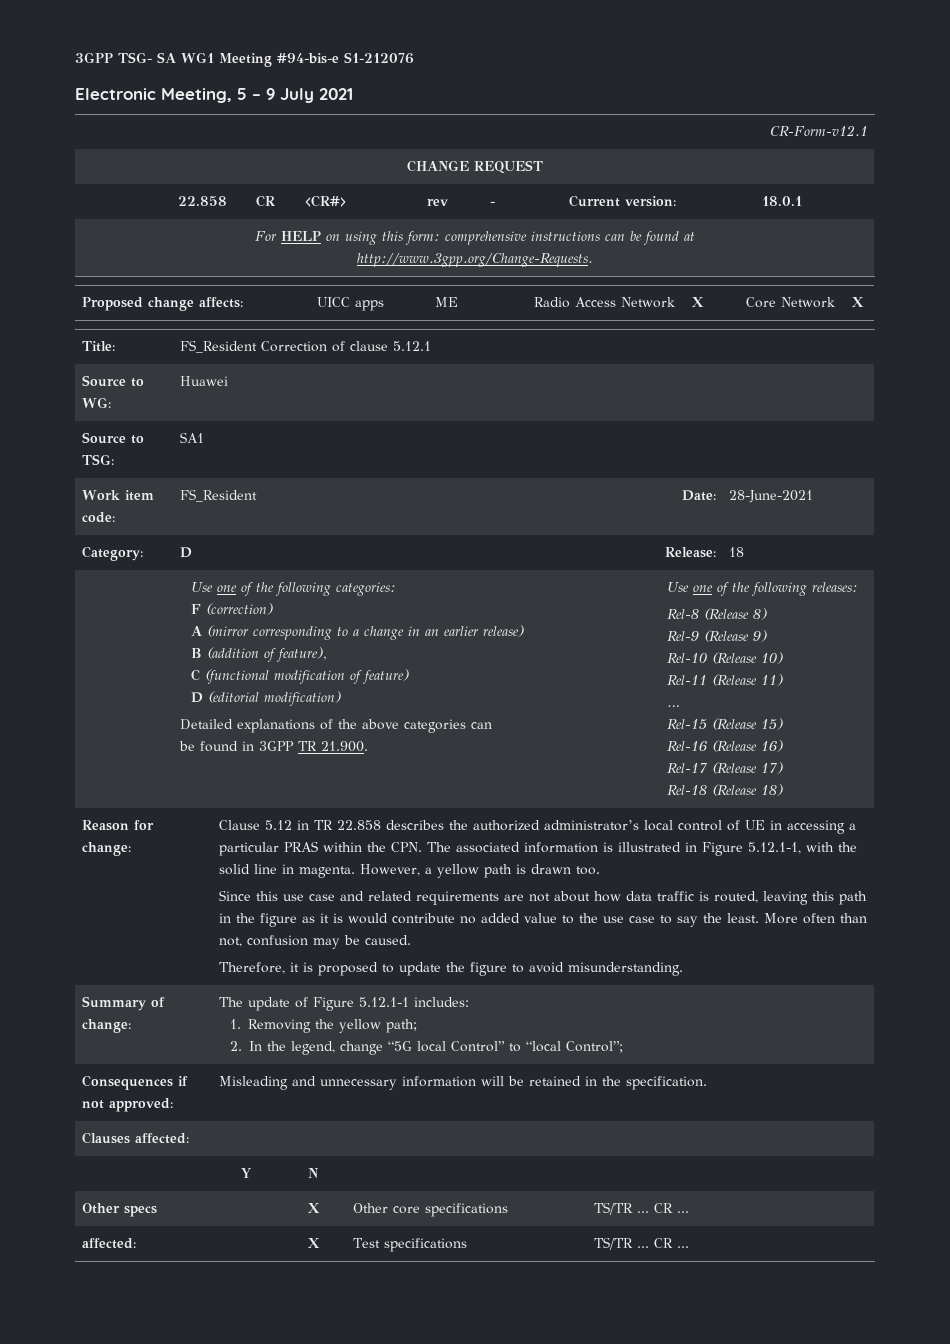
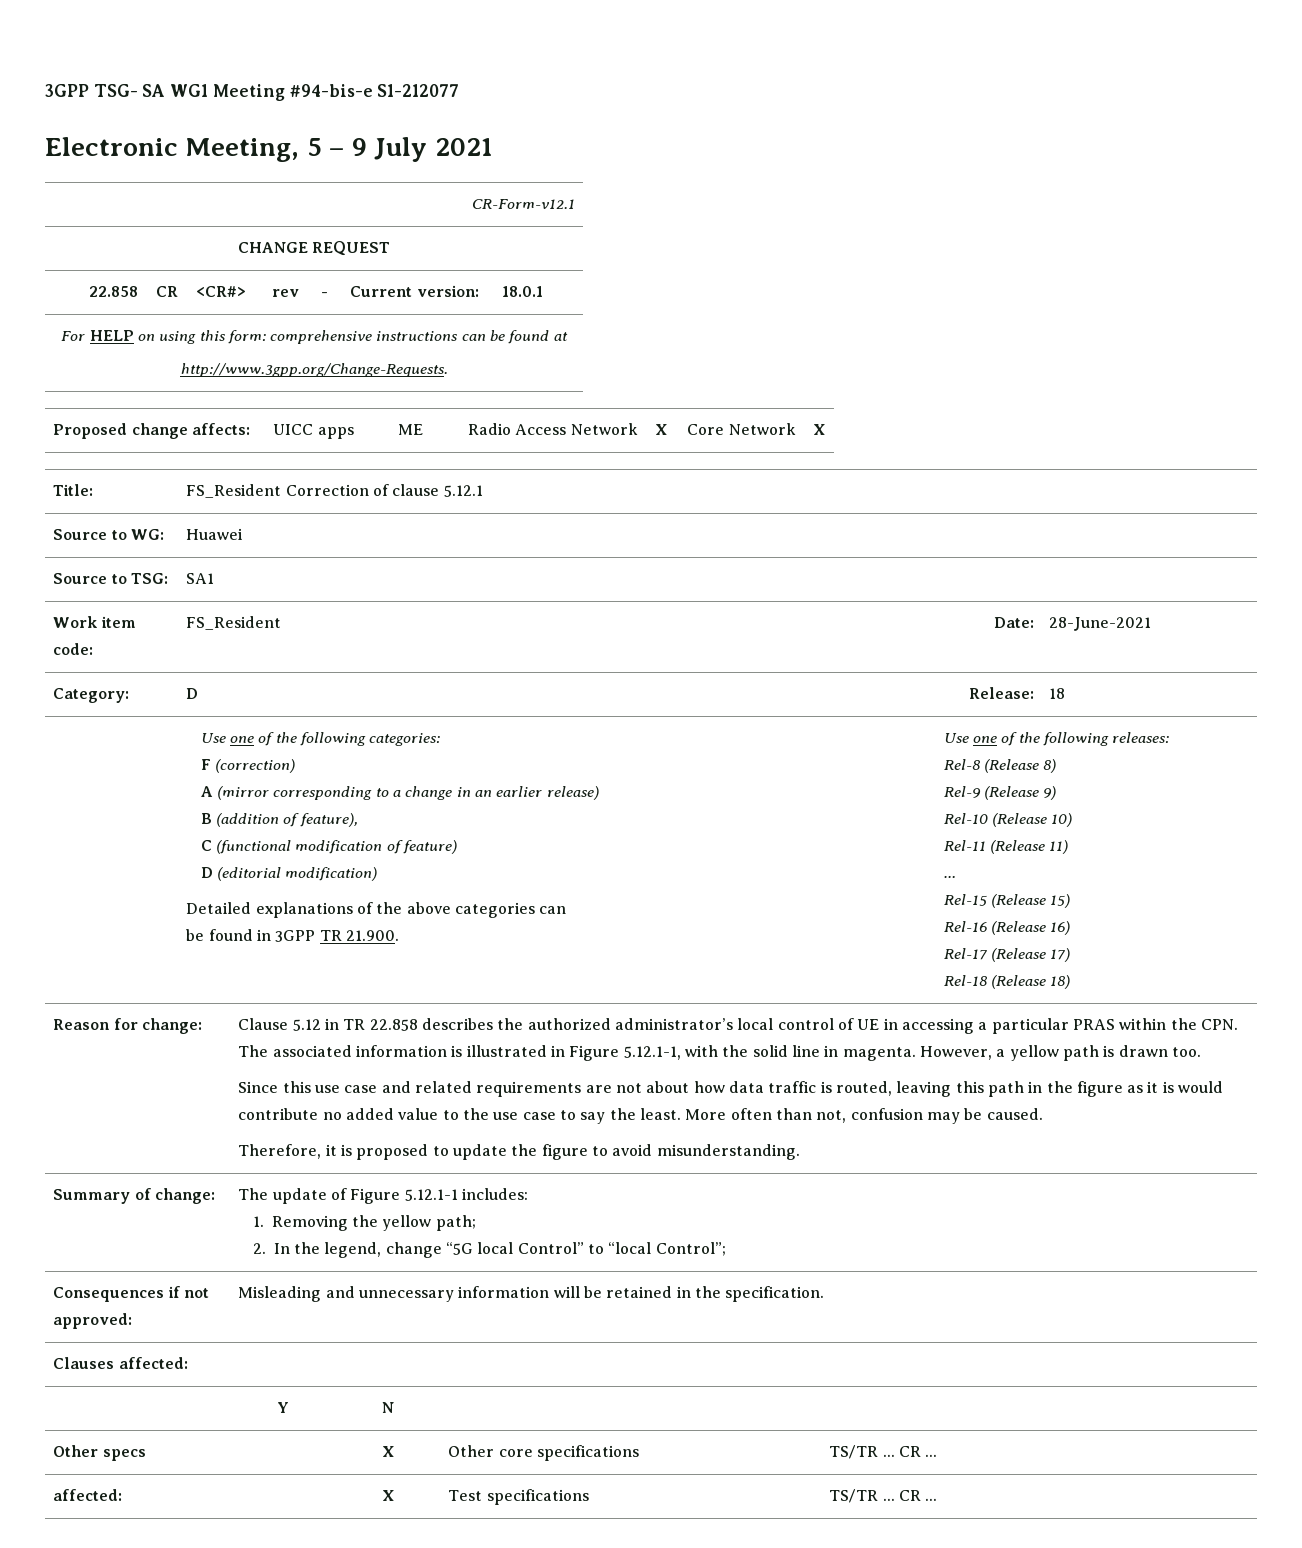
[344,52,414,64] S1-212076 -> [377,84,460,97] S1-212077

